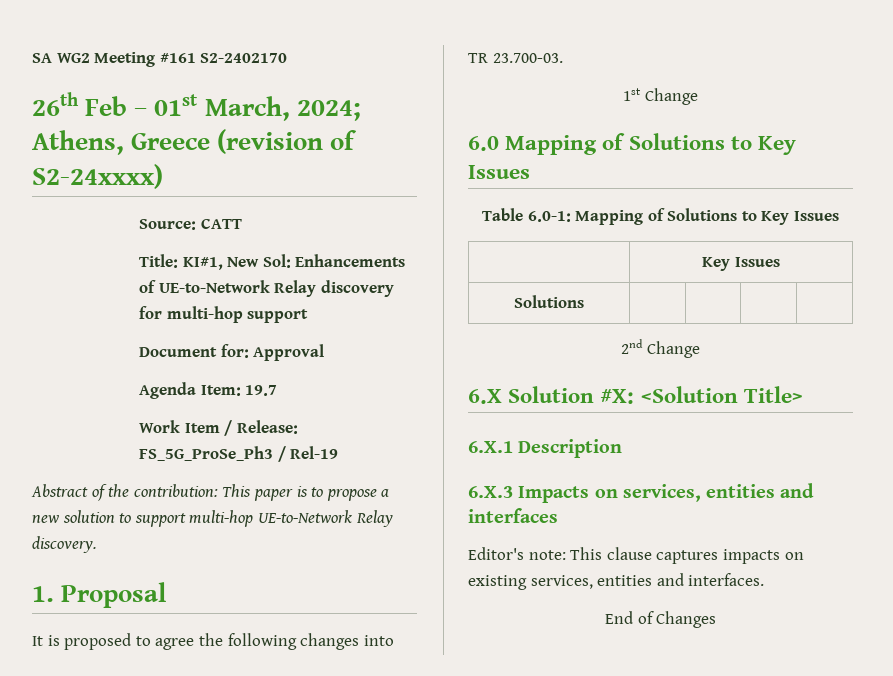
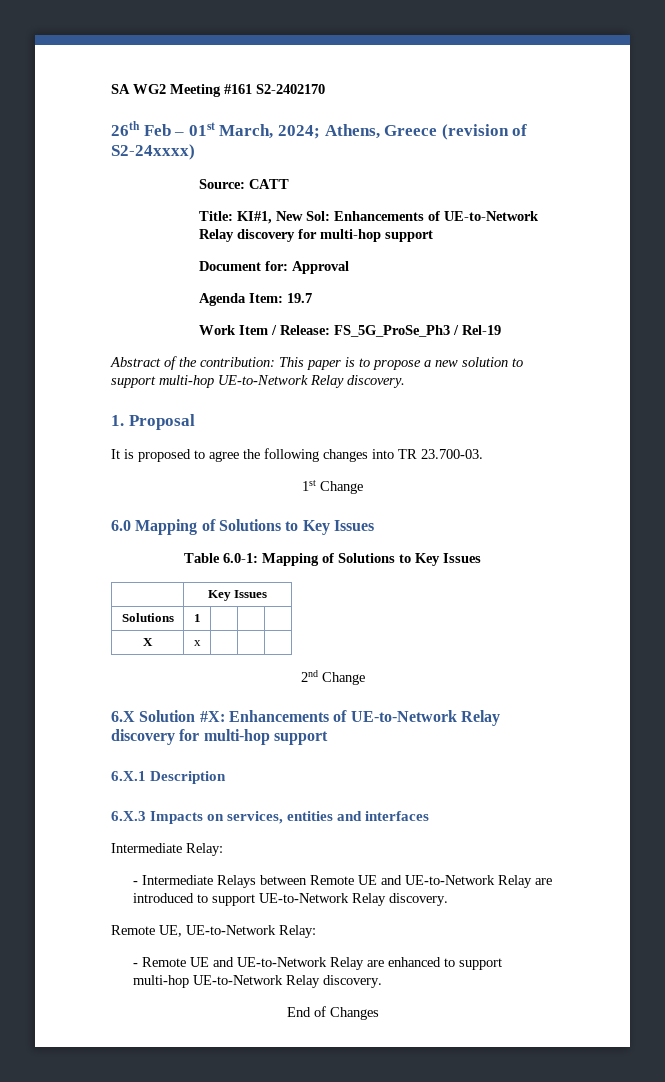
(584, 301) none -> [193,614,201,622] [143,638,153,646] [193,640,201,646] 1 | | | // X | x
[640,386,803,403] <Solution Title> -> [228,710,500,726] [111,729,328,745] Enhancements of UE-to-Network Relay discovery for multi-hop support
[468,547,804,564] [468,573,765,590] Editor's note: This clause captures impacts on existing services, entities and interfaces. -> [111,843,223,856] [133,875,553,888] [133,893,449,906] [111,925,316,938] [133,957,503,970] [133,975,383,988] Intermediate Relay: // - Intermediate Relays between Remote UE and UE-to-Network Relay are introduced to support UE-to-Network Relay discovery. // Remote UE, UE-to-Network Relay: // - Remote UE and UE-to-Network Relay are enhanced to support multi-hop UE-to-Network Relay discovery.

